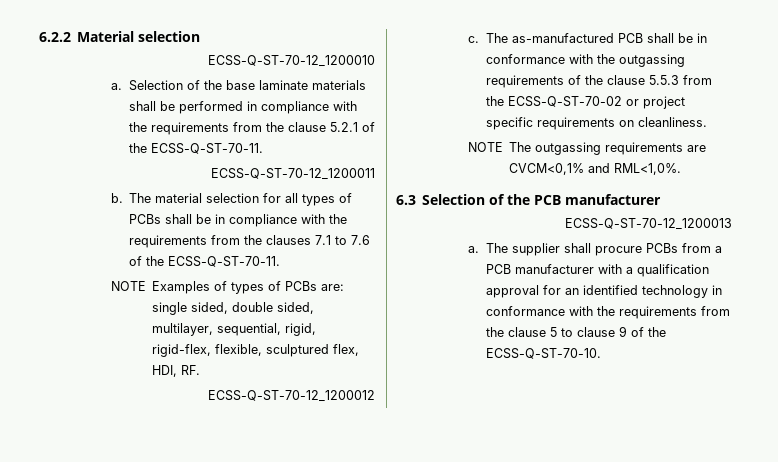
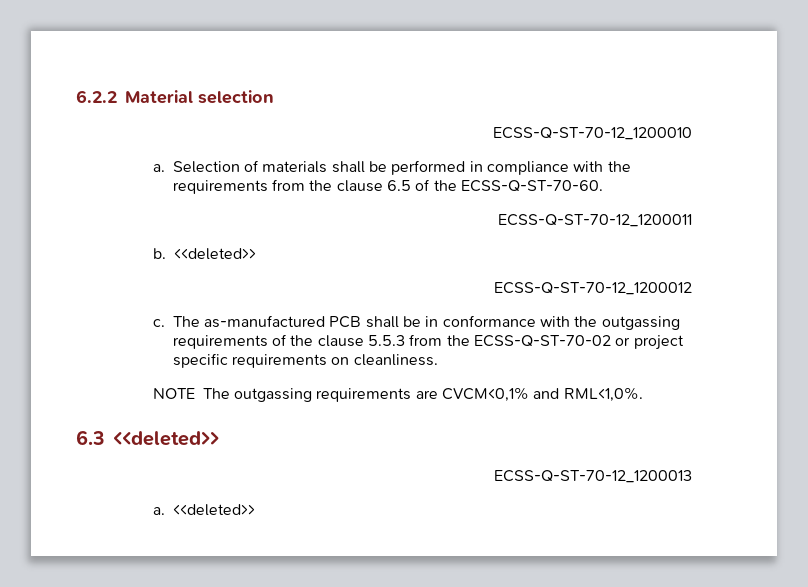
[203,80,308,90] the base laminate -> (260, 166) none
[329,122,375,132] [128,143,263,154] 5.2.1 of the ECSS-Q-ST-70-11. -> [386,179,603,192] 6.5 of the ECSS-Q-ST-70-60.
[129,193,353,206] [129,214,348,227] [129,235,371,248] [129,256,281,267] [110,281,345,294] [152,302,315,315] [152,323,317,336] [152,344,360,357] [152,365,201,377] The material selection for all types of PCBs shall be in compliance with the requirements from the clauses 7.1 to 7.6 of the ECSS-Q-ST-70-11. // NOTE Examples of types of PCBs are: single sided, double sided, multilayer, sequential, rigid, rigid-flex, flexible, sculptured flex, HDI, RF. -> [173,248,256,260] <<deleted>>
[422,194,662,205] [565,218,732,230] [467,243,722,256] [485,264,709,277] [485,285,722,298] [485,306,730,319] [485,326,666,337] [485,348,601,359] Selection of the PCB manufacturer // ECSS-Q-ST-70-12_1200013 // a. The supplier shall procure PCBs from a PCB manufacturer with a qualification approval for an identified technology in conformance with the requirements from the clause 5 to clause 9 of the ECSS-Q-ST-70-10. -> [113,431,219,446] [494,470,692,483] [152,504,255,516] <<deleted>> // ECSS-Q-ST-70-12_1200013 // a. <<deleted>>

